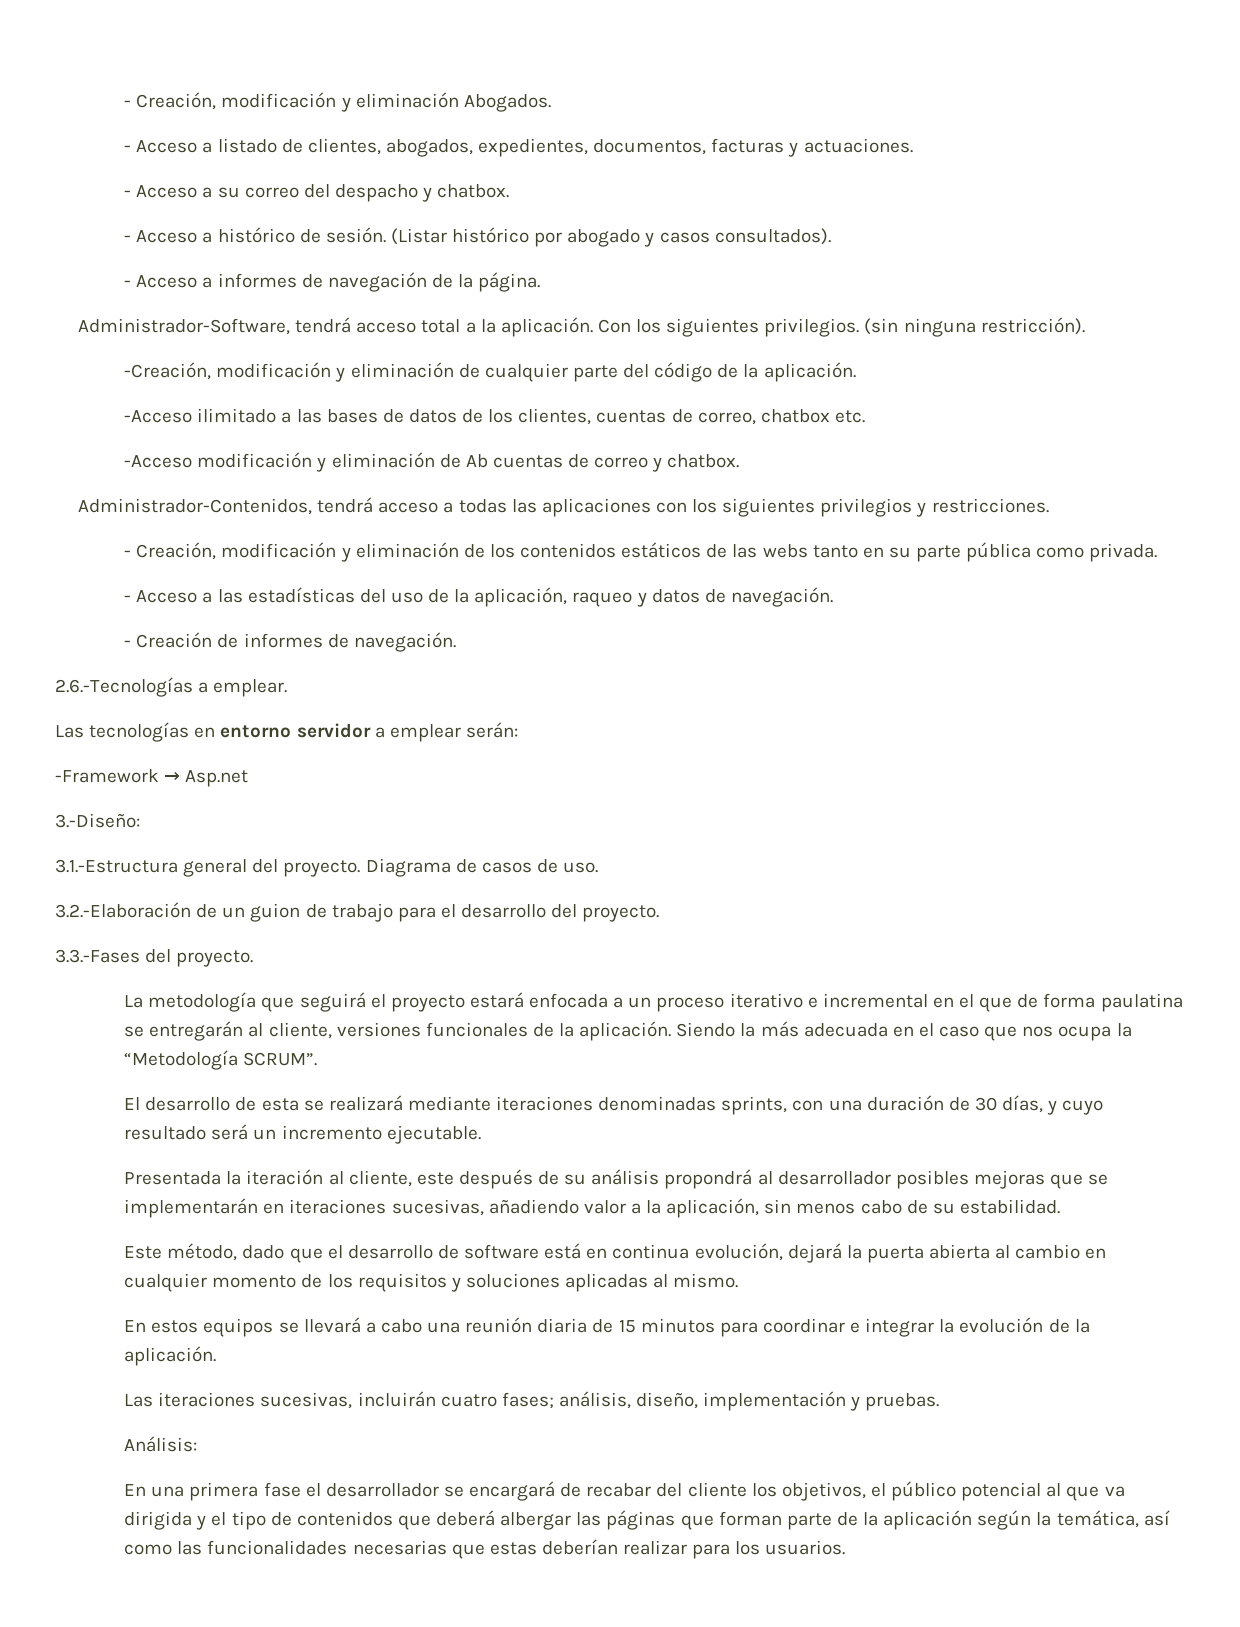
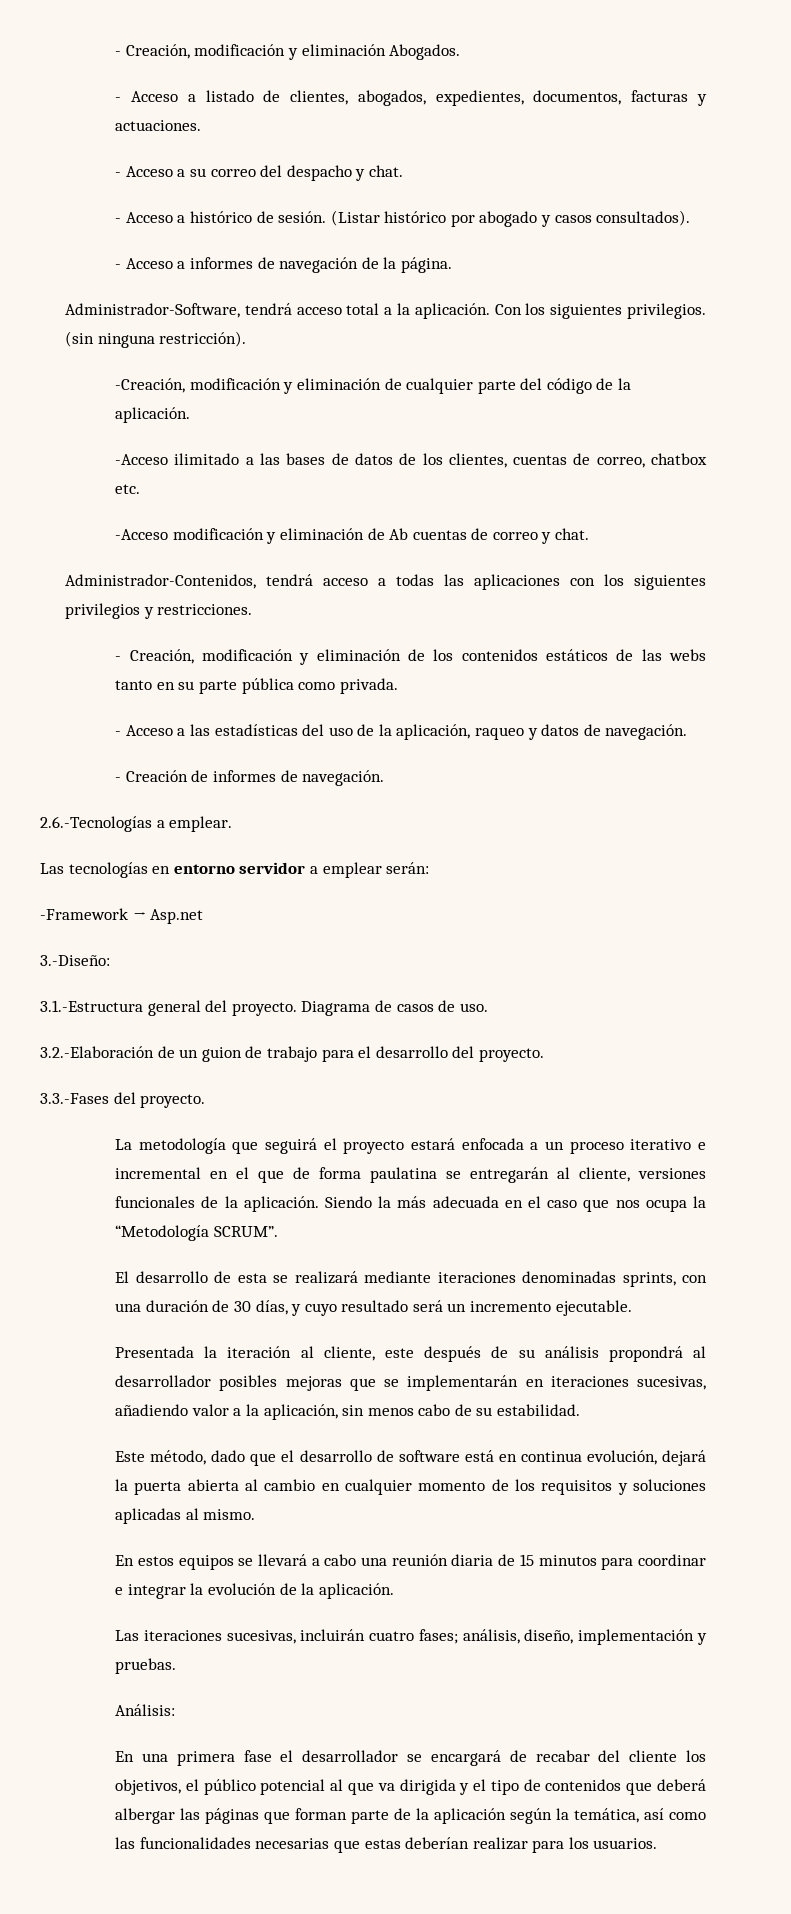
[437,184,510,198] chatbox. -> [368,165,403,177] chat.
[667,454,740,468] chatbox. -> [555,528,590,540] chat.

